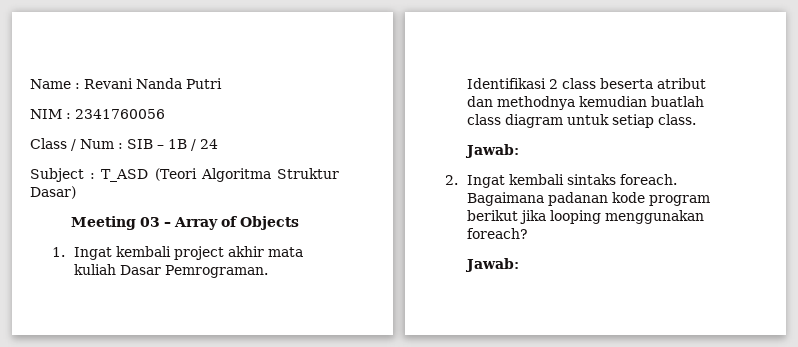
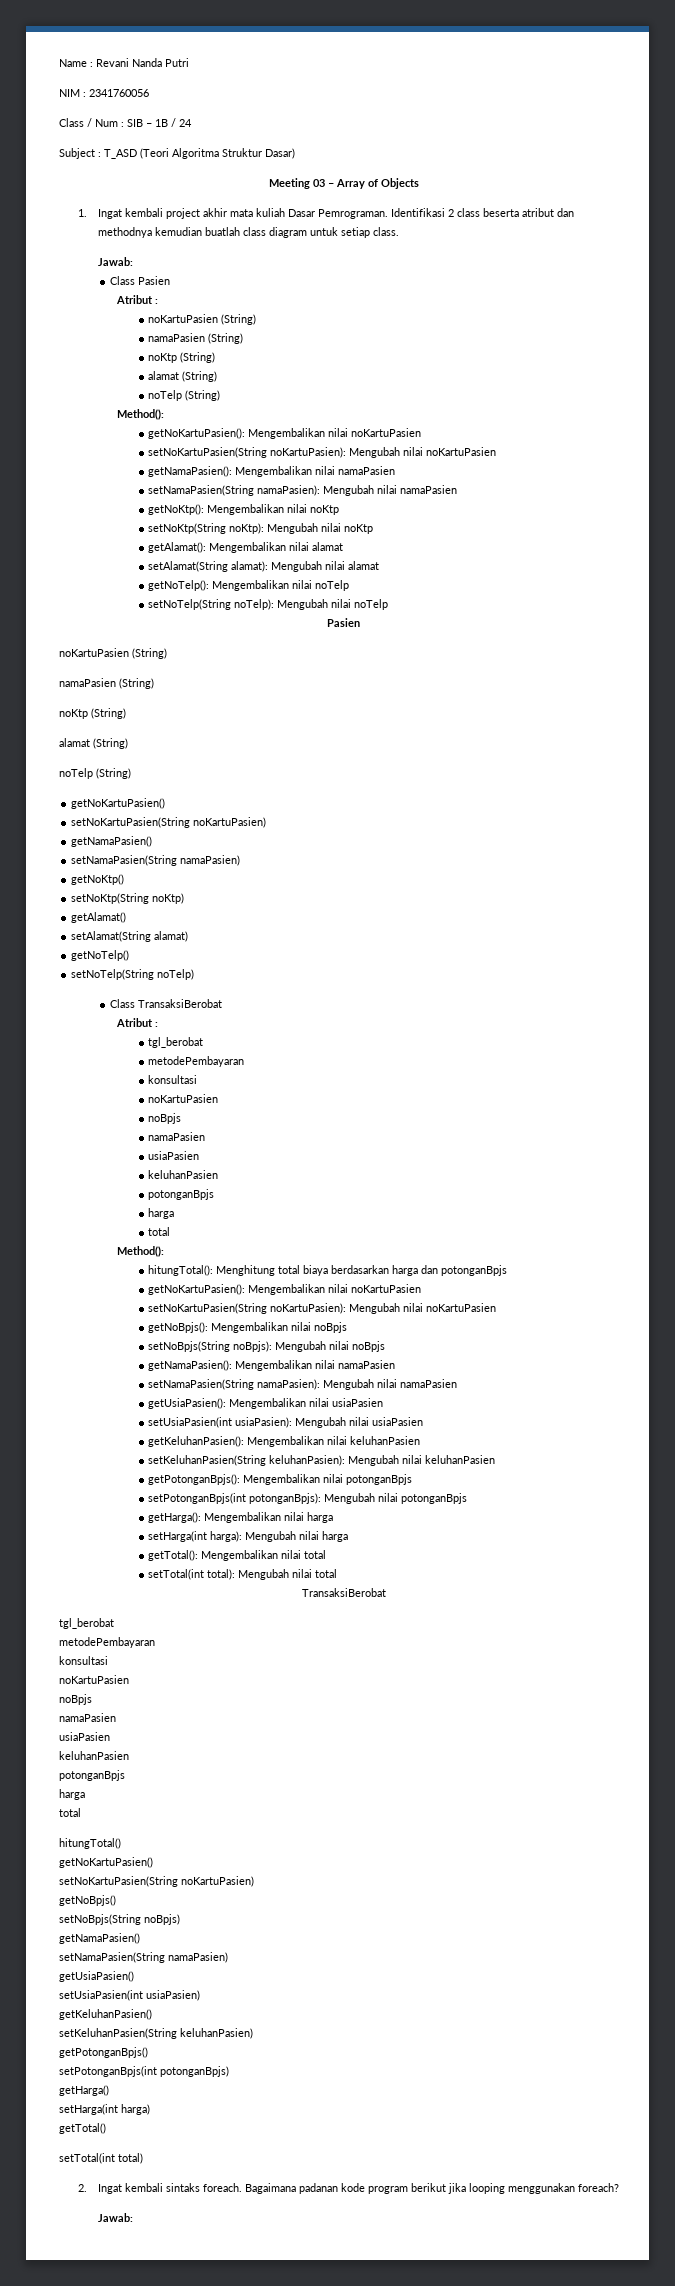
(519, 151) none -> [109,276,170,285] [116,295,159,304] [148,314,257,325] [148,333,244,344] [148,352,216,363] [148,371,218,382] [148,390,221,401] [117,409,165,420] [148,428,422,439] [148,447,497,458] [148,466,396,477] [148,485,458,496] [148,504,340,515] [148,523,374,534] [148,542,344,553] [148,561,380,572] [148,580,350,591] [148,599,389,610] [327,618,360,627] [59,648,167,659] [59,678,154,689] [59,708,126,719] [59,738,128,749] [59,768,131,779] [71,798,166,809] [71,817,267,828] [71,836,153,847] [71,855,241,866] [71,874,125,885] [71,893,185,904] [71,912,127,923] [71,931,189,942] [71,950,130,961] [71,969,195,980] [109,999,222,1008] [116,1018,159,1027] [148,1037,204,1048] [148,1056,245,1067] [148,1075,198,1084] [148,1094,219,1103] [148,1113,182,1124] [148,1132,206,1141] [148,1151,200,1160] [148,1170,219,1179] [148,1189,215,1200] [148,1208,175,1219] [148,1227,171,1236] [117,1246,165,1257] [148,1265,508,1276] [148,1284,422,1295] [148,1303,497,1314] [148,1322,348,1333] [148,1341,386,1352] [148,1360,396,1371] [148,1379,458,1390] [148,1398,384,1409] [148,1417,424,1428] [148,1436,421,1447] [148,1455,496,1466] [148,1474,413,1485] [148,1493,468,1504] [148,1512,334,1523] [148,1531,349,1542] [148,1550,327,1561] [148,1569,338,1580] [301,1588,386,1597] [59,1618,114,1629] [59,1637,155,1648] [59,1656,108,1665] [59,1675,129,1684] [59,1694,92,1705] [59,1713,116,1722] [59,1732,110,1741] [59,1751,129,1760] [59,1770,125,1781] [59,1789,85,1800] [59,1808,81,1817] [59,1838,121,1849] [59,1857,153,1868] [59,1876,254,1887] [59,1895,116,1906] [59,1914,180,1925] [59,1933,140,1944] [59,1952,228,1963] [59,1971,134,1982] [59,1990,200,2001] [59,2009,152,2020] [59,2028,253,2039] [59,2047,148,2058] [59,2066,229,2077] [59,2085,109,2096] [59,2104,150,2115] [59,2123,106,2134] [59,2153,143,2164] // Class Pasien // Atribut : // noKartuPasien (String) // namaPasien (String) // noKtp (String) // alamat (String) // noTelp (String) // Method(): // getNoKartuPasien(): Mengembalikan nilai noKartuPasien // setNoKartuPasien(String noKartuPasien): Mengubah nilai noKartuPasien // getNamaPasien(): Mengembalikan nilai namaPasien // setNamaPasien(String namaPasien): Mengubah nilai namaPasien // getNoKtp(): Mengembalikan nilai noKtp // setNoKtp(String noKtp): Mengubah nilai noKtp // getAlamat(): Mengembalikan nilai alamat // setAlamat(String alamat): Mengubah nilai alamat // getNoTelp(): Mengembalikan nilai noTelp // setNoTelp(String noTelp): Mengubah nilai noTelp // Pasien // noKartuPasien (String) // namaPasien (String) // noKtp (String) // alamat (String) // noTelp (String) // getNoKartuPasien() // setNoKartuPasien(String noKartuPasien) // getNamaPasien() // setNamaPasien(String namaPasien) // getNoKtp() // setNoKtp(String noKtp) // getAlamat() // setAlamat(String alamat) // getNoTelp() // setNoTelp(String noTelp) // Class TransaksiBerobat // Atribut : // tgl_berobat // metodePembayaran // konsultasi // noKartuPasien // noBpjs // namaPasien // usiaPasien // keluhanPasien // potonganBpjs // harga // total // Method(): // hitungTotal(): Menghitung total biaya berdasarkan harga dan potonganBpjs // getNoKartuPasien(): Mengembalikan nilai noKartuPasien // setNoKartuPasien(String noKartuPasien): Mengubah nilai noKartuPasien // getNoBpjs(): Mengembalikan nilai noBpjs // setNoBpjs(String noBpjs): Mengubah nilai noBpjs // getNamaPasien(): Mengembalikan nilai namaPasien // setNamaPasien(String namaPasien): Mengubah nilai namaPasien // getUsiaPasien(): Mengembalikan nilai usiaPasien // setUsiaPasien(int usiaPasien): Mengubah nilai usiaPasien // getKeluhanPasien(): Mengembalikan nilai keluhanPasien // setKeluhanPasien(String keluhanPasien): Mengubah nilai keluhanPasien // getPotonganBpjs(): Mengembalikan nilai potonganBpjs // setPotonganBpjs(int potonganBpjs): Mengubah nilai potonganBpjs // getHarga(): Mengembalikan nilai harga // setHarga(int harga): Mengubah nilai harga // getTotal(): Mengembalikan nilai total // setTotal(int total): Mengubah nilai total // TransaksiBerobat // tgl_berobat // metodePembayaran // konsultasi // noKartuPasien // noBpjs // namaPasien // usiaPasien // keluhanPasien // potonganBpjs // harga // total // hitungTotal() // getNoKartuPasien() // setNoKartuPasien(String noKartuPasien) // getNoBpjs() // setNoBpjs(String noBpjs) // getNamaPasien() // setNamaPasien(String namaPasien) // getUsiaPasien() // setUsiaPasien(int usiaPasien) // getKeluhanPasien() // setKeluhanPasien(String keluhanPasien) // getPotonganBpjs() // setPotonganBpjs(int potonganBpjs) // getHarga() // setHarga(int harga) // getTotal() // setTotal(int total)

